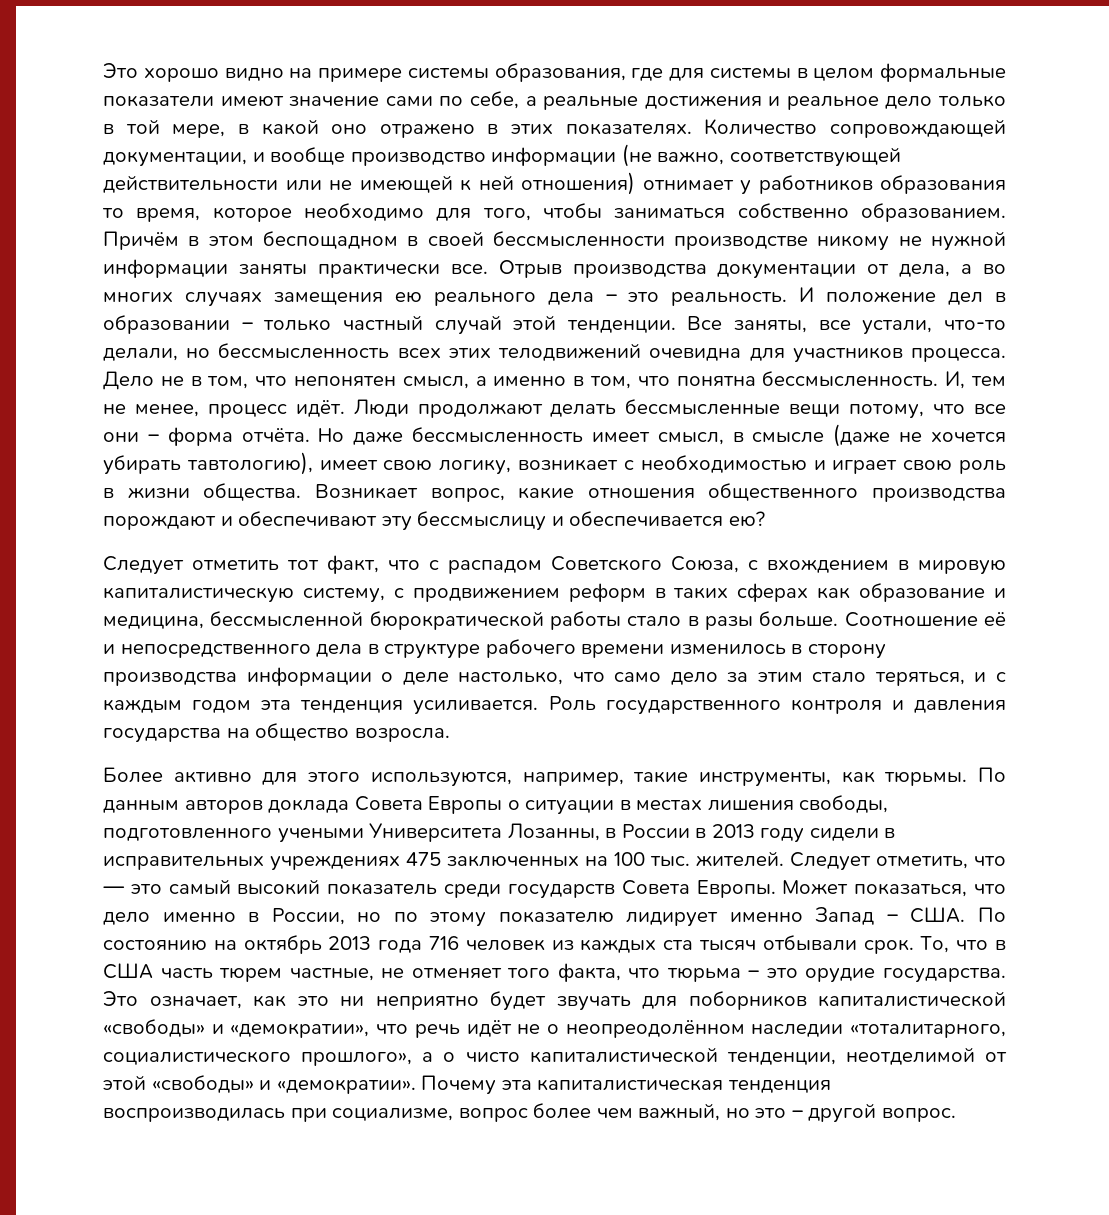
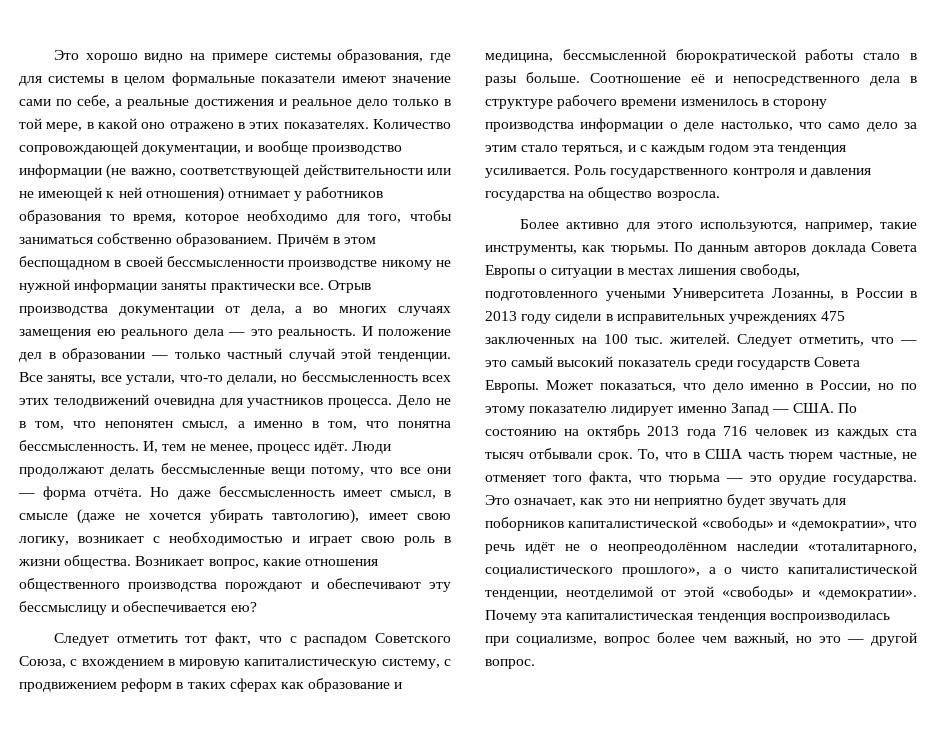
[605,294,617,302] – -> [228,332,245,336] —
[241,322,253,330] – -> [150,355,168,359] —
[147,434,159,442] – -> [18,493,35,497] —
[886,914,898,922] – -> [771,409,789,413] —
[748,970,760,978] – -> [726,478,743,482] —
[791,1110,803,1118] – -> [847,639,864,643] —

